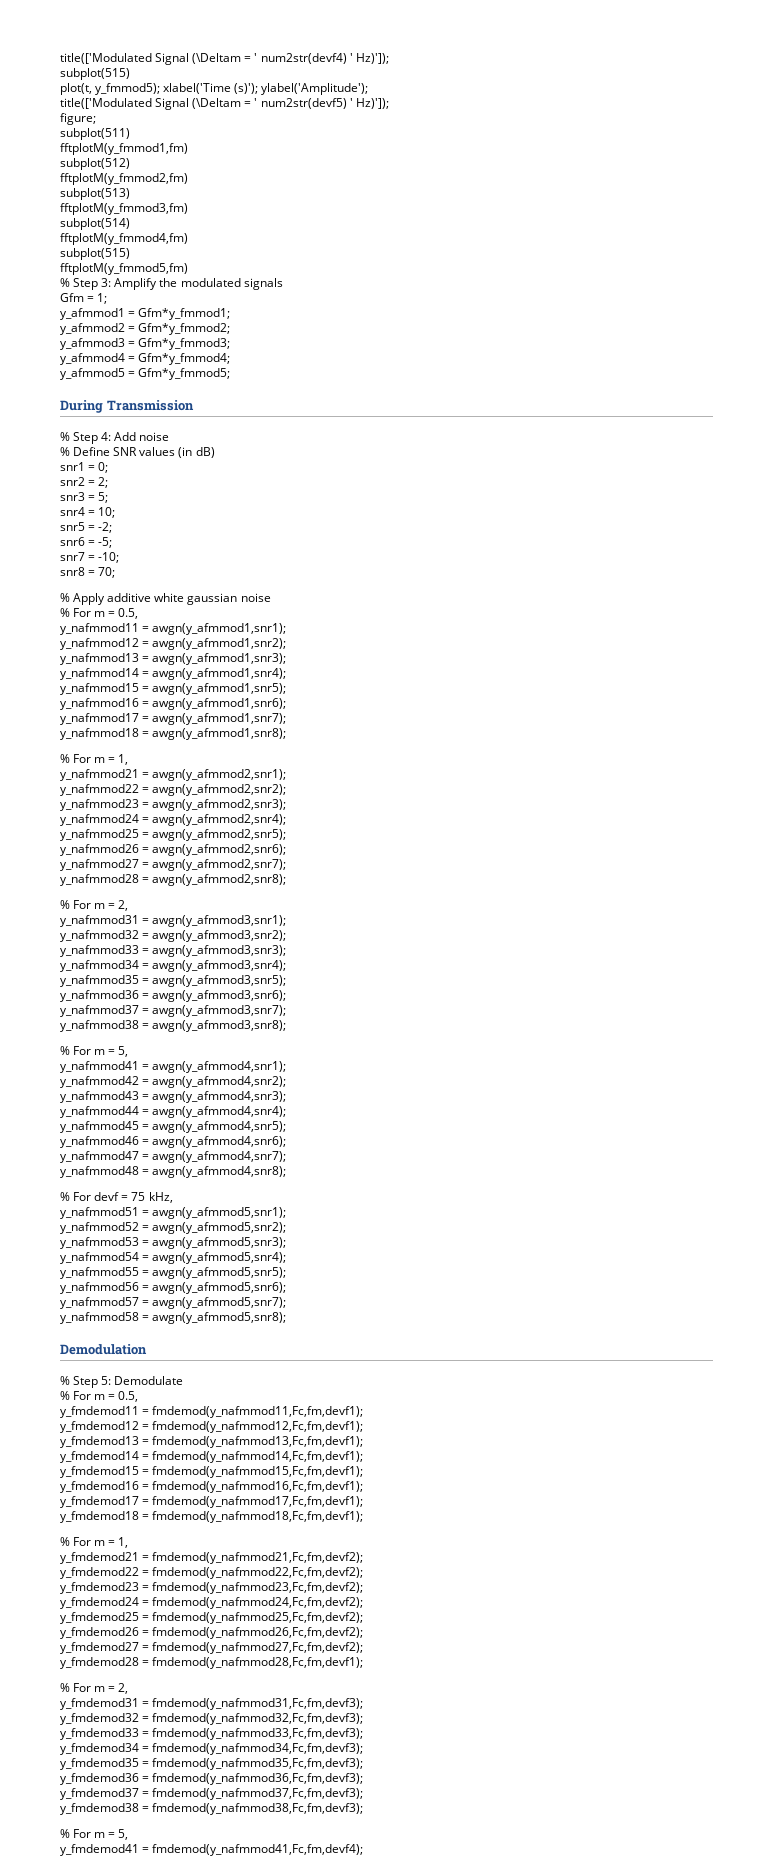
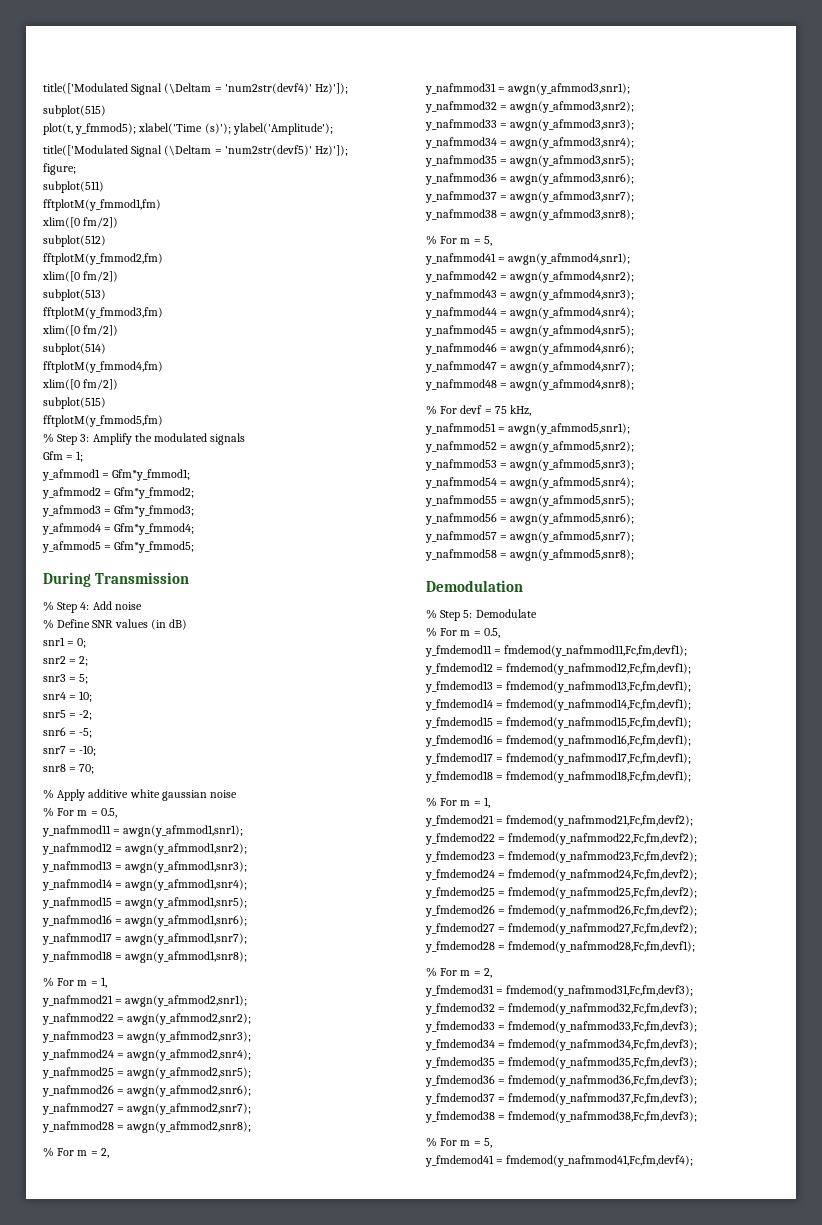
[60,53,353,65] title(['Modulated Signal (\Deltam = ' num2str(devf4) ' -> [43,83,312,95] title(['Modulated Signal (\Deltam = 'num2str(devf4)'
[254,98,353,109] ' num2str(devf5) ' -> [224,145,312,156] 'num2str(devf5)'
(188, 149) none -> [42,217,119,228] // xlim([0 fm/2])
(188, 179) none -> [42,271,119,282] // xlim([0 fm/2])
(188, 209) none -> [42,325,119,336] // xlim([0 fm/2])
(188, 239) none -> [42,379,119,390] // xlim([0 fm/2])

